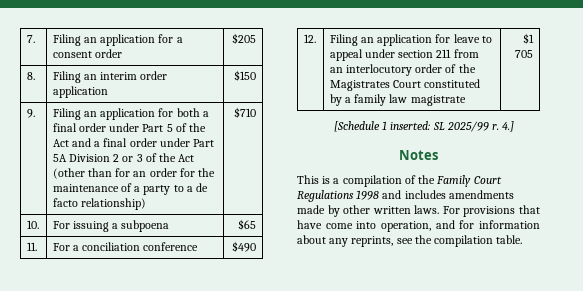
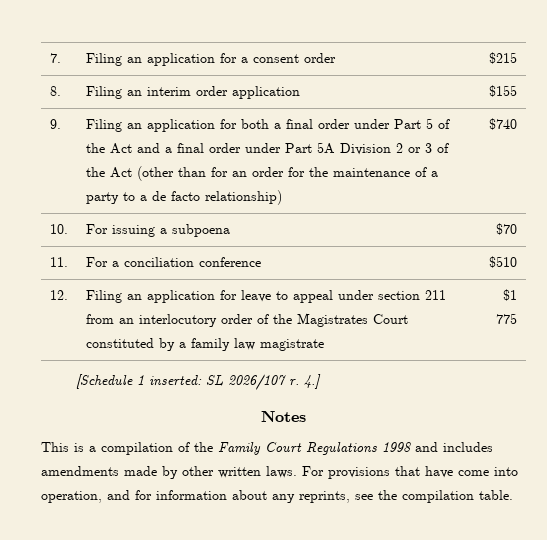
[232,33,257,44] $205 -> [489,52,518,64] $215
[234,70,257,81] $150 -> [489,85,518,97] $155
[234,107,257,118] $710 -> [489,118,518,130] $740
[238,219,257,230] $65 -> [496,223,518,235] $70
[232,241,257,252] $490 -> [489,256,518,268] $510
[515,50,534,58] 705 -> [496,313,518,324] 775
[446,121,489,132] 2025/99 -> [227,374,286,390] 2026/107

